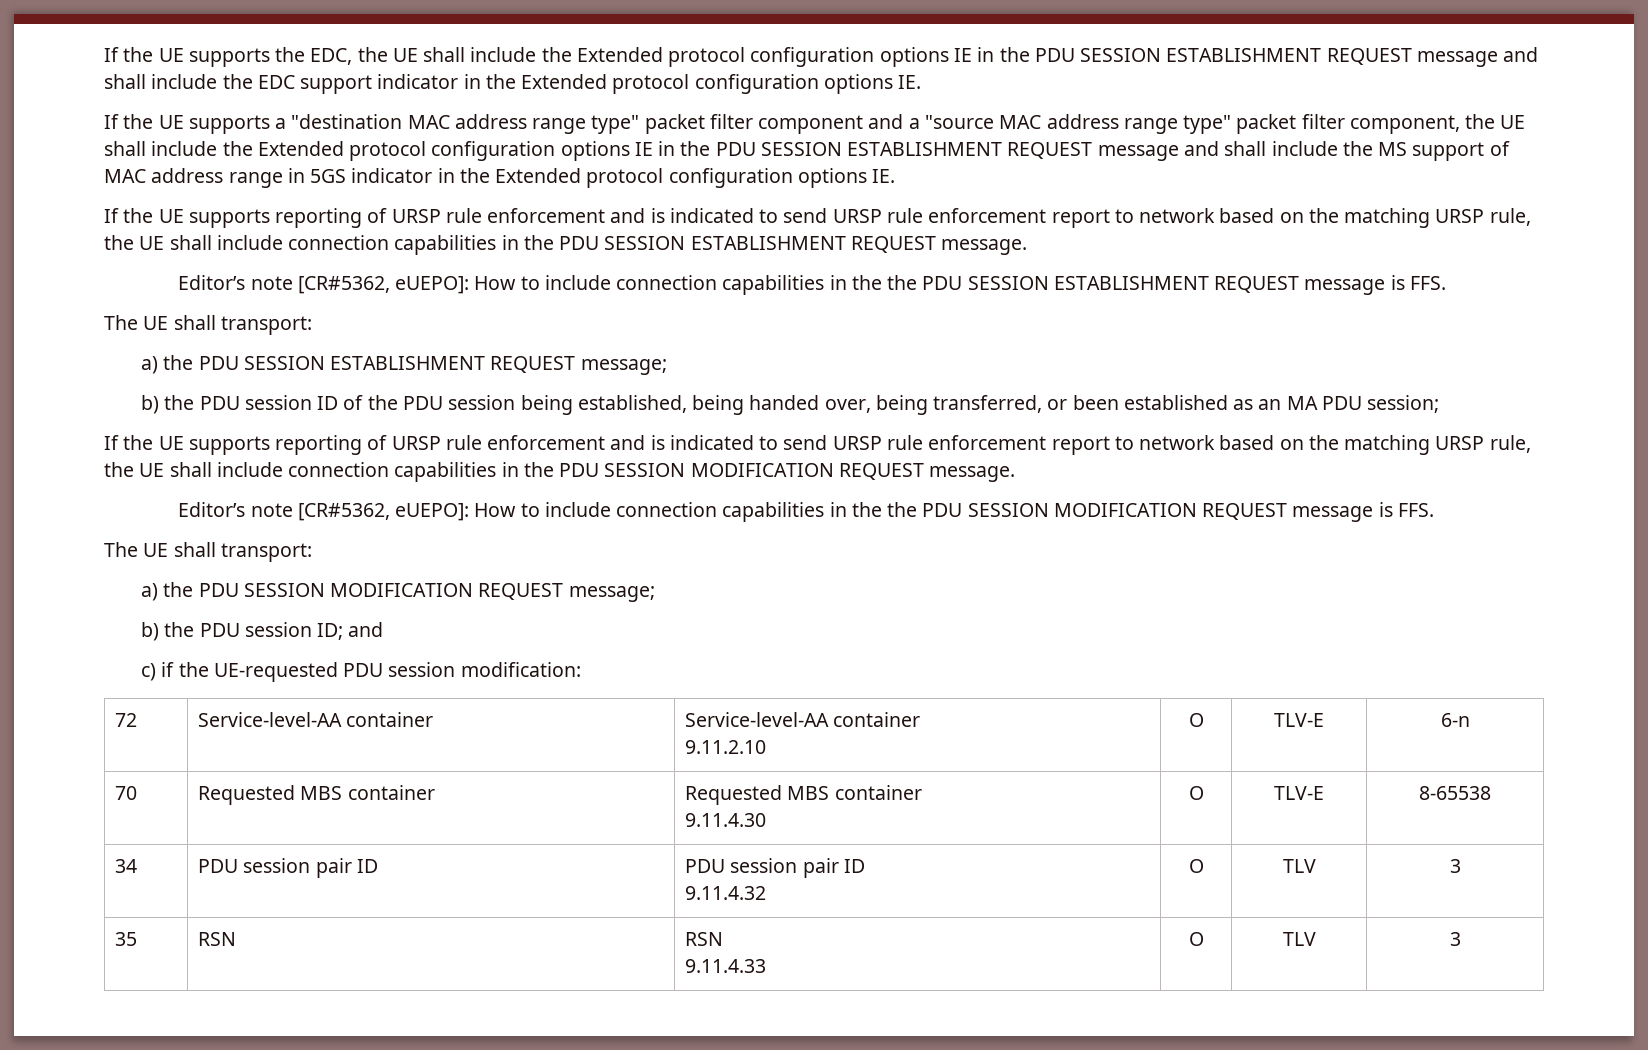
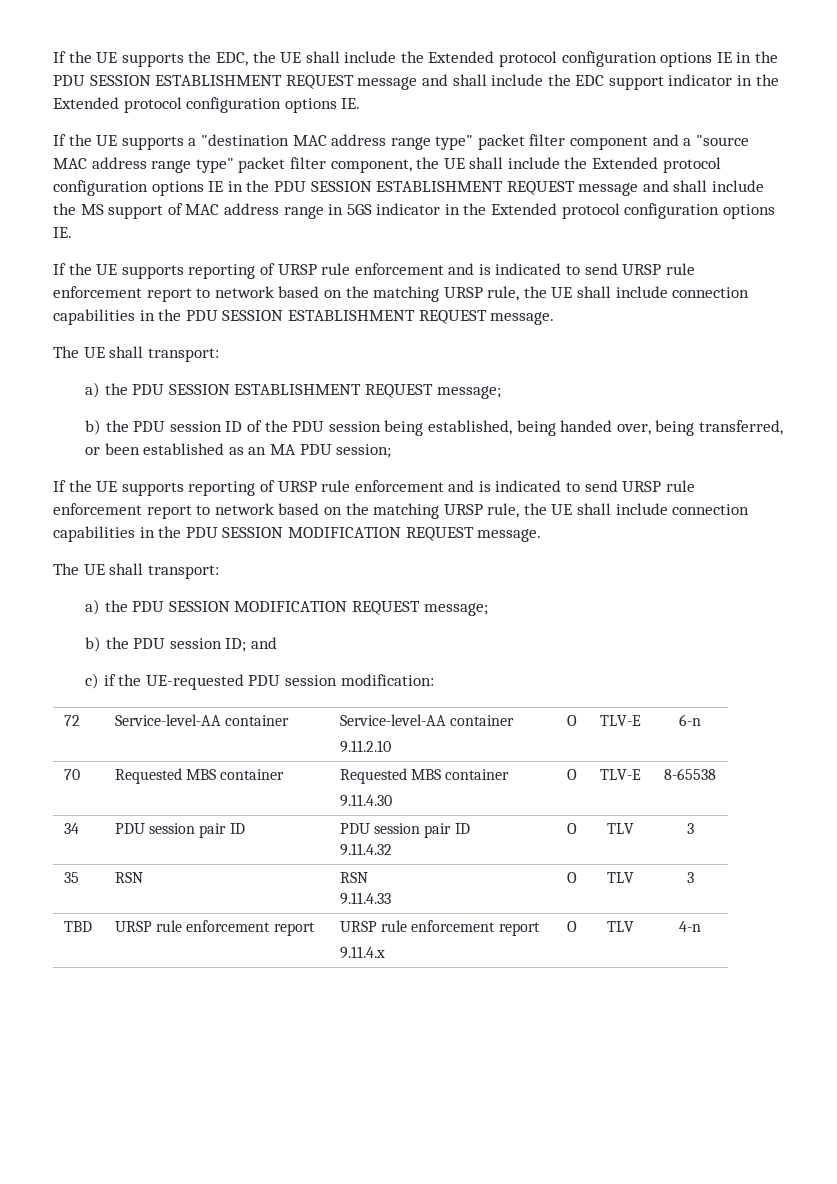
[178,275,1447,295] // Editor’s note [CR#5362, eUEPO]: How to include connection capabilities in the the PDU SESSION ESTABLISHMENT REQUEST message is FFS. -> (555, 318) none
[178,502,1435,522] // Editor’s note [CR#5362, eUEPO]: How to include connection capabilities in the the PDU SESSION MODIFICATION REQUEST message is FFS. -> (542, 535) none
(1461, 939) none -> [64,921,93,932] [115,920,315,936] [340,920,540,936] [340,946,386,959] [567,921,577,932] [607,921,634,932] [679,921,701,932] // TBD | URSP rule enforcement report | URSP rule enforcement report // 9.11.4.x | O | TLV | 4-n

